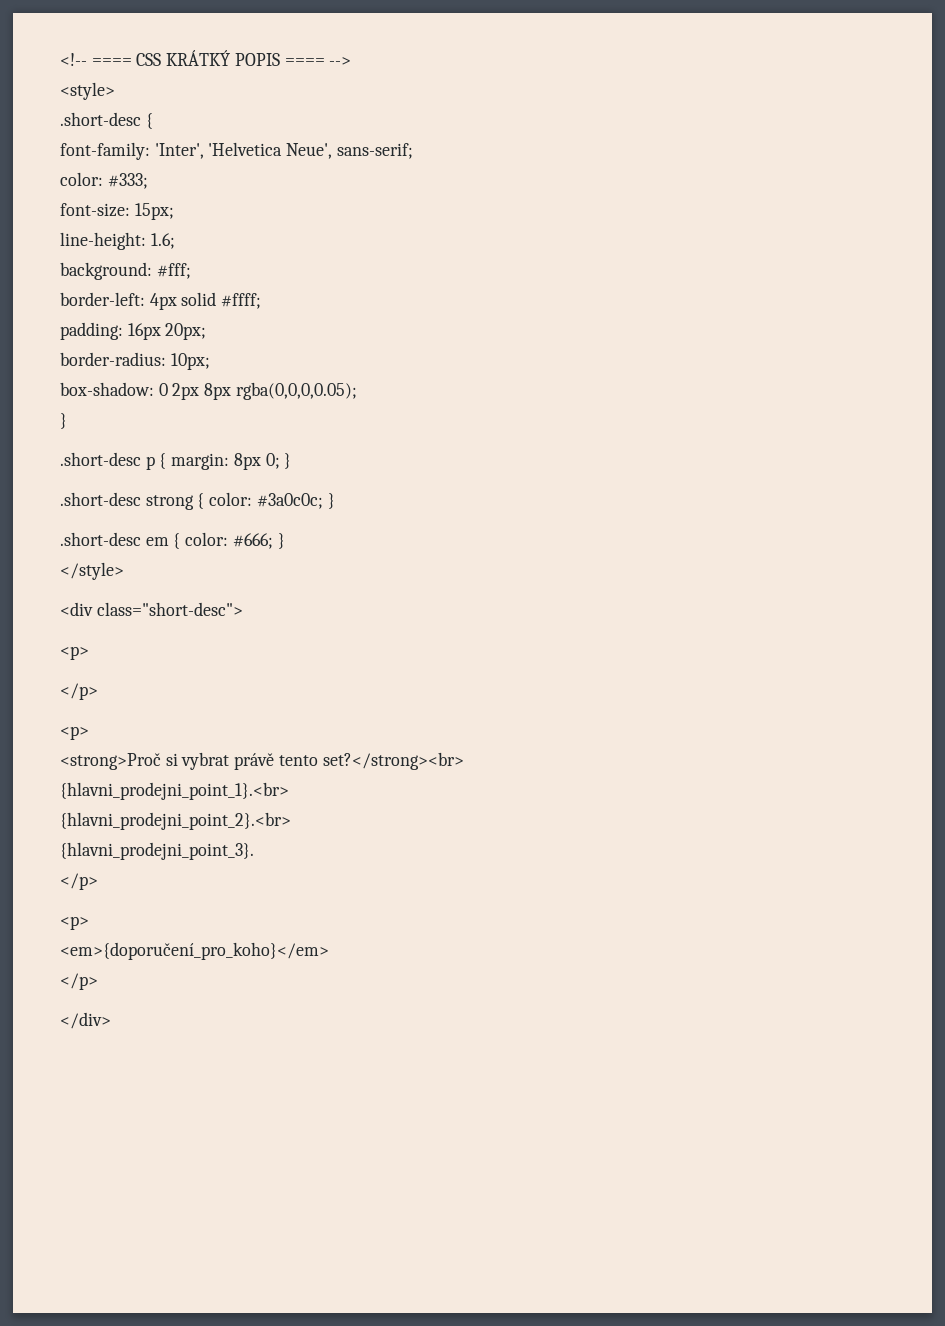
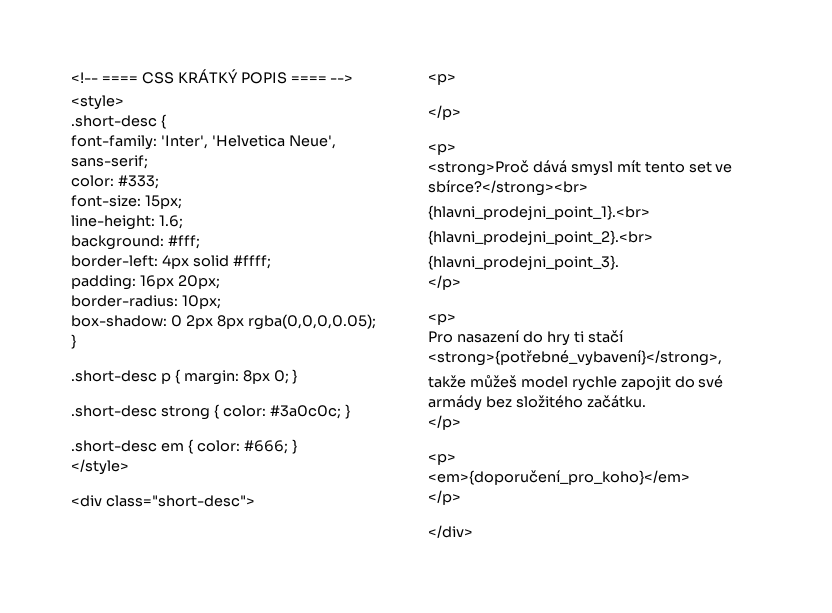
[165,752,464,770] si vybrat právě tento set?</strong><br> -> [532,160,733,176] [428,180,588,196] dává smysl mít tento set ve sbírce?</strong><br>
(89, 923) none -> [428,330,623,346] [428,350,722,366] [428,375,724,391] [428,395,646,411] [428,415,461,430] [428,454,456,465] // Pro nasazení do hry ti stačí <strong>{potřebné_vybavení}</strong>, // takže můžeš model rychle zapojit do své armády bez složitého začátku. // </p> // <p>

